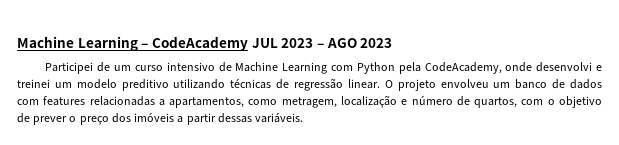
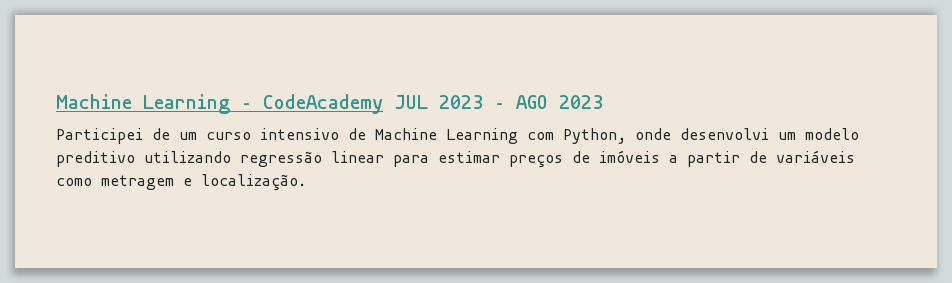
[356,62,603,74] [17,78,602,91] [17,95,602,108] [17,113,304,125] Python pela CodeAcademy, onde desenvolvi e treinei um modelo preditivo utilizando técnicas de regressão linear. O projeto envolveu um banco de dados com features relacionadas a apartamentos, como metragem, localização e número de quartos, com o objetivo de prever o preço dos imóveis a partir dessas variáveis. -> [563,128,859,144] [56,150,855,168] [56,174,306,191] Python, onde desenvolvi um modelo preditivo utilizando regressão linear para estimar preços de imóveis a partir de variáveis como metragem e localização.

